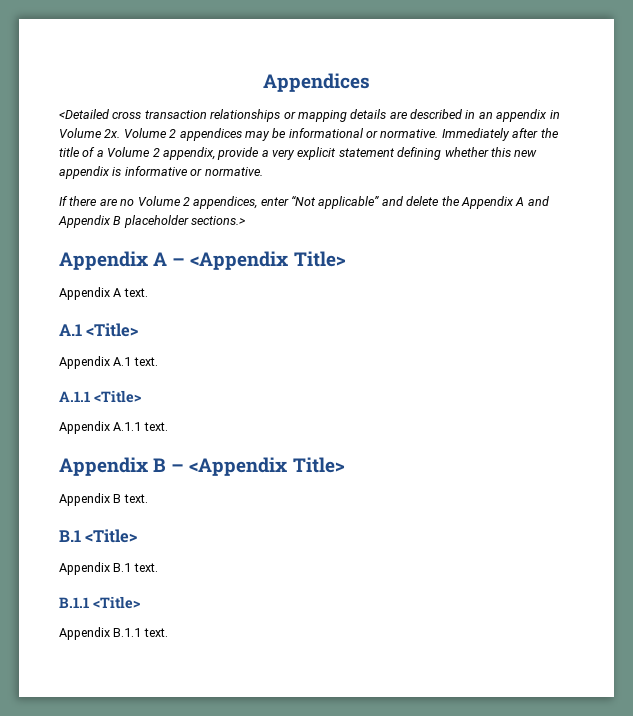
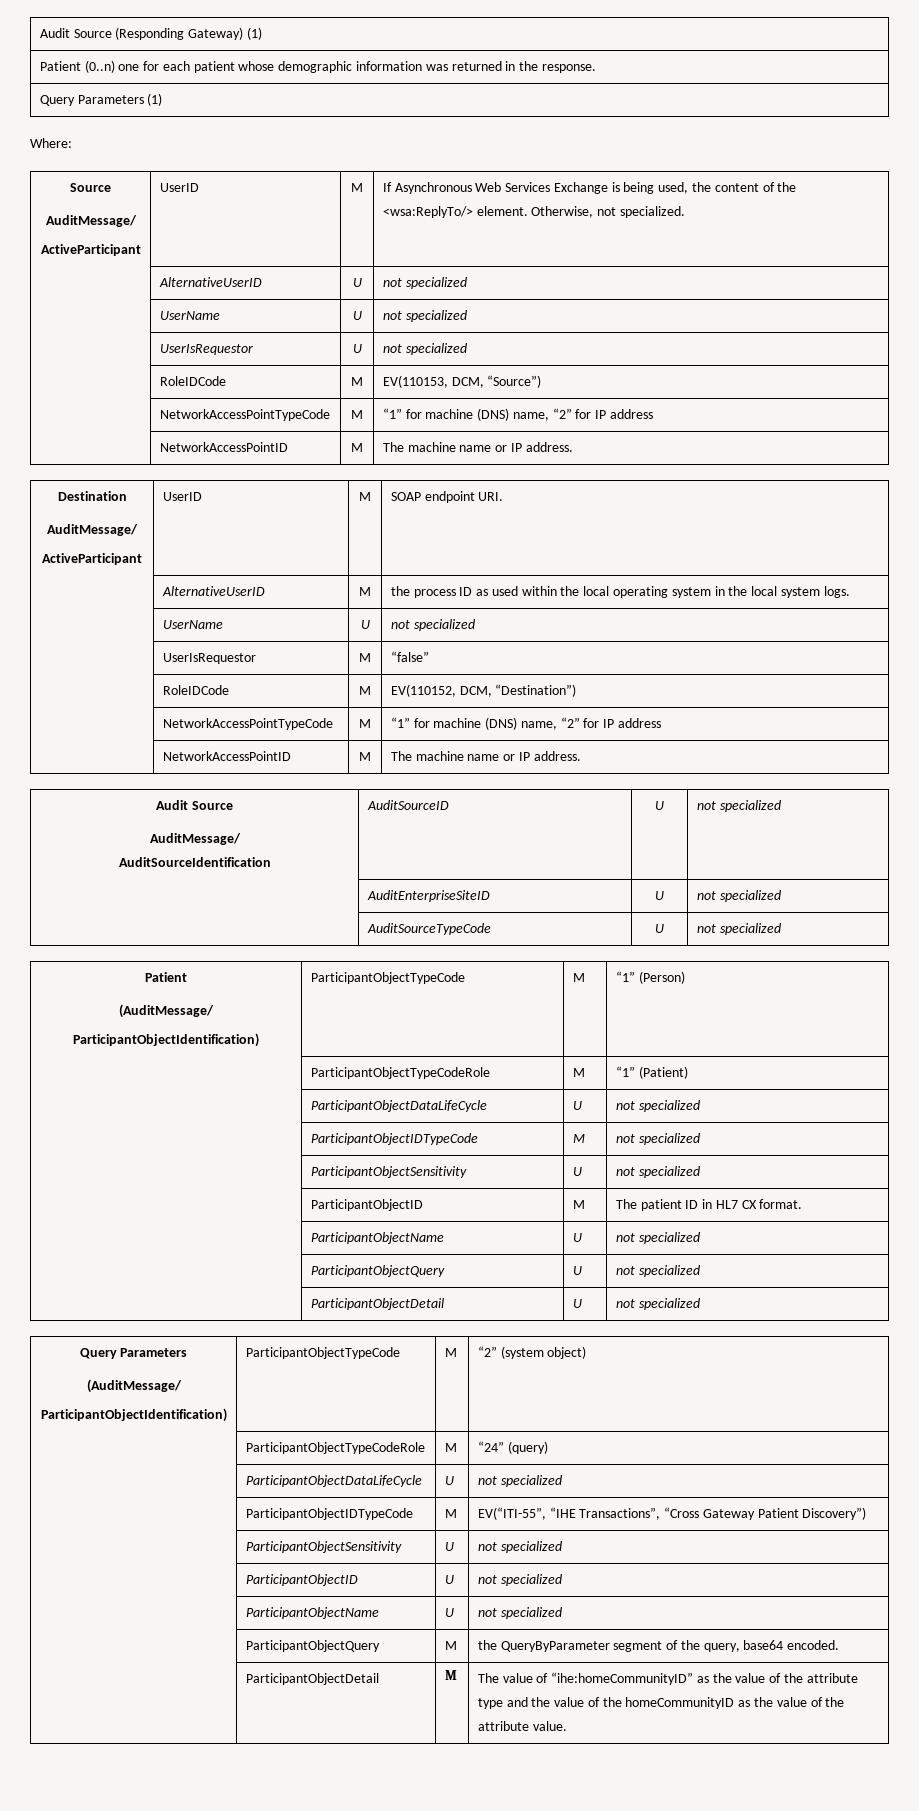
[263,73,370,92] [59,109,560,122] [59,128,559,141] [59,147,538,160] [59,166,263,179] [59,195,549,209] [58,215,246,228] [59,251,346,270] [59,287,148,300] [59,323,139,337] [59,356,158,369] [59,390,141,403] [59,421,168,434] [59,457,345,476] [59,493,148,506] [59,529,138,543] [59,562,158,575] [59,596,140,609] [59,627,168,640] Appendices // <Detailed cross transaction relationships or mapping details are described in an appendix in Volume 2x. Volume 2 appendices may be informational or normative. Immediately after the title of a Volume 2 appendix, provide a very explicit statement defining whether this new appendix is informative or normative. // If there are no Volume 2 appendices, enter “Not applicable” and delete the Appendix A and Appendix B placeholder sections.> // Appendix A – <Appendix Title> // Appendix A text. // A.1 <Title> // Appendix A.1 text. // A.1.1 <Title> // Appendix A.1.1 text. // Appendix B – <Appendix Title> // Appendix B text. // B.1 <Title> // Appendix B.1 text. // B.1.1 <Title> // Appendix B.1.1 text. -> [39,27,262,40] [39,60,596,73] [39,93,163,106] [30,138,72,148] [70,183,111,192] [45,215,137,227] [40,244,141,256] [159,183,199,192] [351,183,363,192] [382,182,797,194] [382,206,685,218] [158,277,262,287] [352,278,362,287] [382,277,467,289] [159,311,220,320] [352,311,362,320] [382,310,467,322] [159,344,253,355] [352,344,362,353] [382,343,467,355] [159,376,226,386] [351,377,363,386] [382,375,542,388] [159,409,330,421] [351,410,363,419] [382,408,653,421] [159,442,288,452] [351,443,363,452] [382,442,573,452] [57,491,127,501] [47,524,138,536] [42,553,142,565] [162,492,202,501] [359,492,371,501] [390,491,504,503] [161,586,265,596] [359,587,371,596] [390,586,850,598] [162,620,223,629] [360,620,370,629] [390,619,475,631] [162,653,256,664] [359,653,371,662] [390,651,429,662] [162,685,229,695] [359,686,371,695] [390,684,577,697] [162,718,333,730] [359,719,371,728] [390,717,661,730] [162,751,291,761] [359,752,371,761] [390,751,581,761] [156,800,233,810] [149,833,241,845] [118,857,271,867] [366,800,449,810] [655,801,664,810] [696,800,781,812] [366,890,490,902] [655,891,664,900] [696,890,781,902] [366,923,491,935] [655,924,664,933] [696,923,781,935] [145,972,187,982] [119,1004,214,1018] [73,1033,259,1047] [310,972,465,984] [572,973,585,982] [615,971,685,984] [310,1067,490,1079] [572,1068,585,1077] [615,1066,688,1079] [310,1100,487,1112] [572,1101,582,1110] [615,1100,700,1112] [310,1133,478,1145] [572,1134,585,1143] [615,1133,700,1145] [310,1166,467,1178] [572,1167,582,1176] [615,1166,700,1178] [310,1199,423,1211] [572,1200,585,1209] [615,1199,803,1211] [310,1232,444,1244] [572,1233,582,1242] [615,1232,700,1244] [310,1265,445,1277] [572,1266,582,1275] [615,1265,700,1277] [310,1298,444,1310] [572,1299,582,1308] [615,1298,700,1310] [79,1348,188,1359] [86,1379,182,1393] [40,1408,227,1422] [245,1347,400,1359] [444,1348,457,1357] [477,1346,587,1359] [245,1442,425,1454] [444,1443,457,1452] [477,1441,548,1454] [245,1475,422,1487] [444,1476,454,1485] [477,1475,562,1487] [245,1508,413,1520] [444,1509,457,1518] [477,1507,867,1520] [245,1541,402,1553] [444,1542,454,1551] [477,1541,562,1553] [245,1574,358,1586] [444,1575,454,1584] [477,1574,562,1586] [245,1607,379,1619] [444,1608,454,1617] [477,1607,562,1619] [245,1640,380,1652] [444,1641,457,1650] [477,1640,840,1652] [245,1673,379,1685] [444,1670,457,1680] [477,1672,858,1685] [477,1697,845,1709] [477,1721,567,1731] Audit Source (Responding Gateway) (1) // Patient (0..n) one for each patient whose demographic information was returned in the response. // Query Parameters (1) // Where: // Source // AuditMessage/ // ActiveParticipant | UserID | M | If Asynchronous Web Services Exchange is being used, the content of the <wsa:ReplyTo/> element. Otherwise, not specialized. // | AlternativeUserID | U | not specialized // | UserName | U | not specialized // | UserIsRequestor | U | not specialized // | RoleIDCode | M | EV(110153, DCM, “Source”) // | NetworkAccessPointTypeCode | M | “1” for machine (DNS) name, “2” for IP address // | NetworkAccessPointID | M | The machine name or IP address. // Destination // AuditMessage/ // ActiveParticipant | UserID | M | SOAP endpoint URI. // | AlternativeUserID | M | the process ID as used within the local operating system in the local system logs. // | UserName | U | not specialized // | UserIsRequestor | M | “false” // | RoleIDCode | M | EV(110152, DCM, “Destination”) // | NetworkAccessPointTypeCode | M | “1” for machine (DNS) name, “2” for IP address // | NetworkAccessPointID | M | The machine name or IP address. // Audit Source // AuditMessage/ // AuditSourceIdentification | AuditSourceID | U | not specialized // | AuditEnterpriseSiteID | U | not specialized // | AuditSourceTypeCode | U | not specialized // Patient // (AuditMessage/ // ParticipantObjectIdentification) | ParticipantObjectTypeCode | M | “1” (Person) // | ParticipantObjectTypeCodeRole | M | “1” (Patient) // | ParticipantObjectDataLifeCycle | U | not specialized // | ParticipantObjectIDTypeCode | M | not specialized // | ParticipantObjectSensitivity | U | not specialized // | ParticipantObjectID | M | The patient ID in HL7 CX format. // | ParticipantObjectName | U | not specialized // | ParticipantObjectQuery | U | not specialized // | ParticipantObjectDetail | U | not specialized // Query Parameters // (AuditMessage/ // ParticipantObjectIdentification) | ParticipantObjectTypeCode | M | “2” (system object) // | ParticipantObjectTypeCodeRole | M | “24” (query) // | ParticipantObjectDataLifeCycle | U | not specialized // | ParticipantObjectIDTypeCode | M | EV(“ITI-55”, “IHE Transactions”, “Cross Gateway Patient Discovery”) // | ParticipantObjectSensitivity | U | not specialized // | ParticipantObjectID | U | not specialized // | ParticipantObjectName | U | not specialized // | ParticipantObjectQuery | M | the QueryByParameter segment of the query, base64 encoded. // | ParticipantObjectDetail | M | The value of “ihe:homeCommunityID” as the value of the attribute type and the value of the homeCommunityID as the value of the attribute value.

